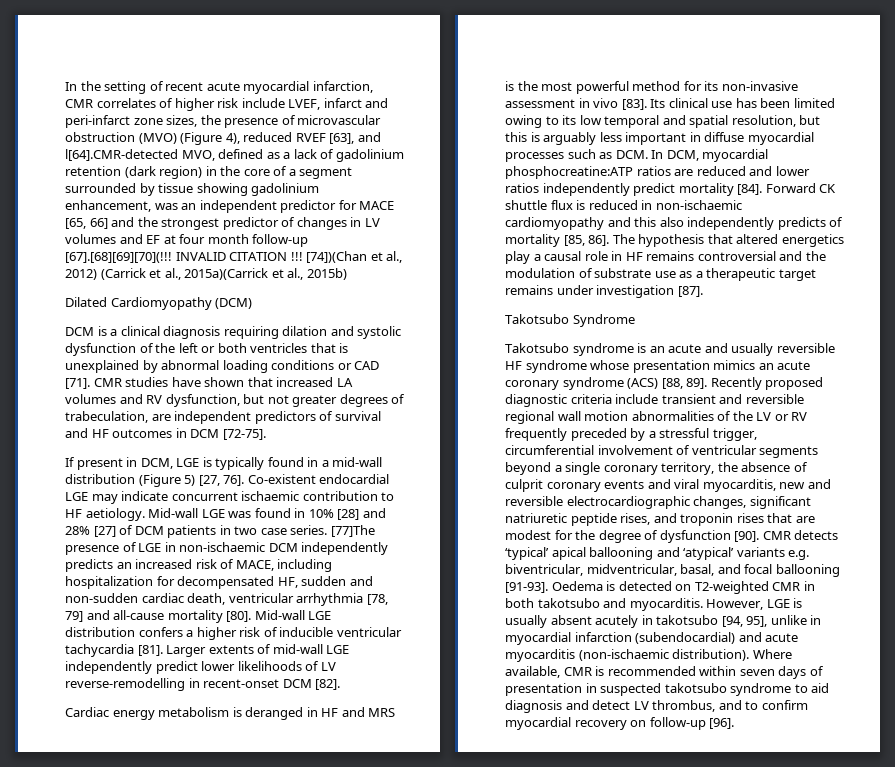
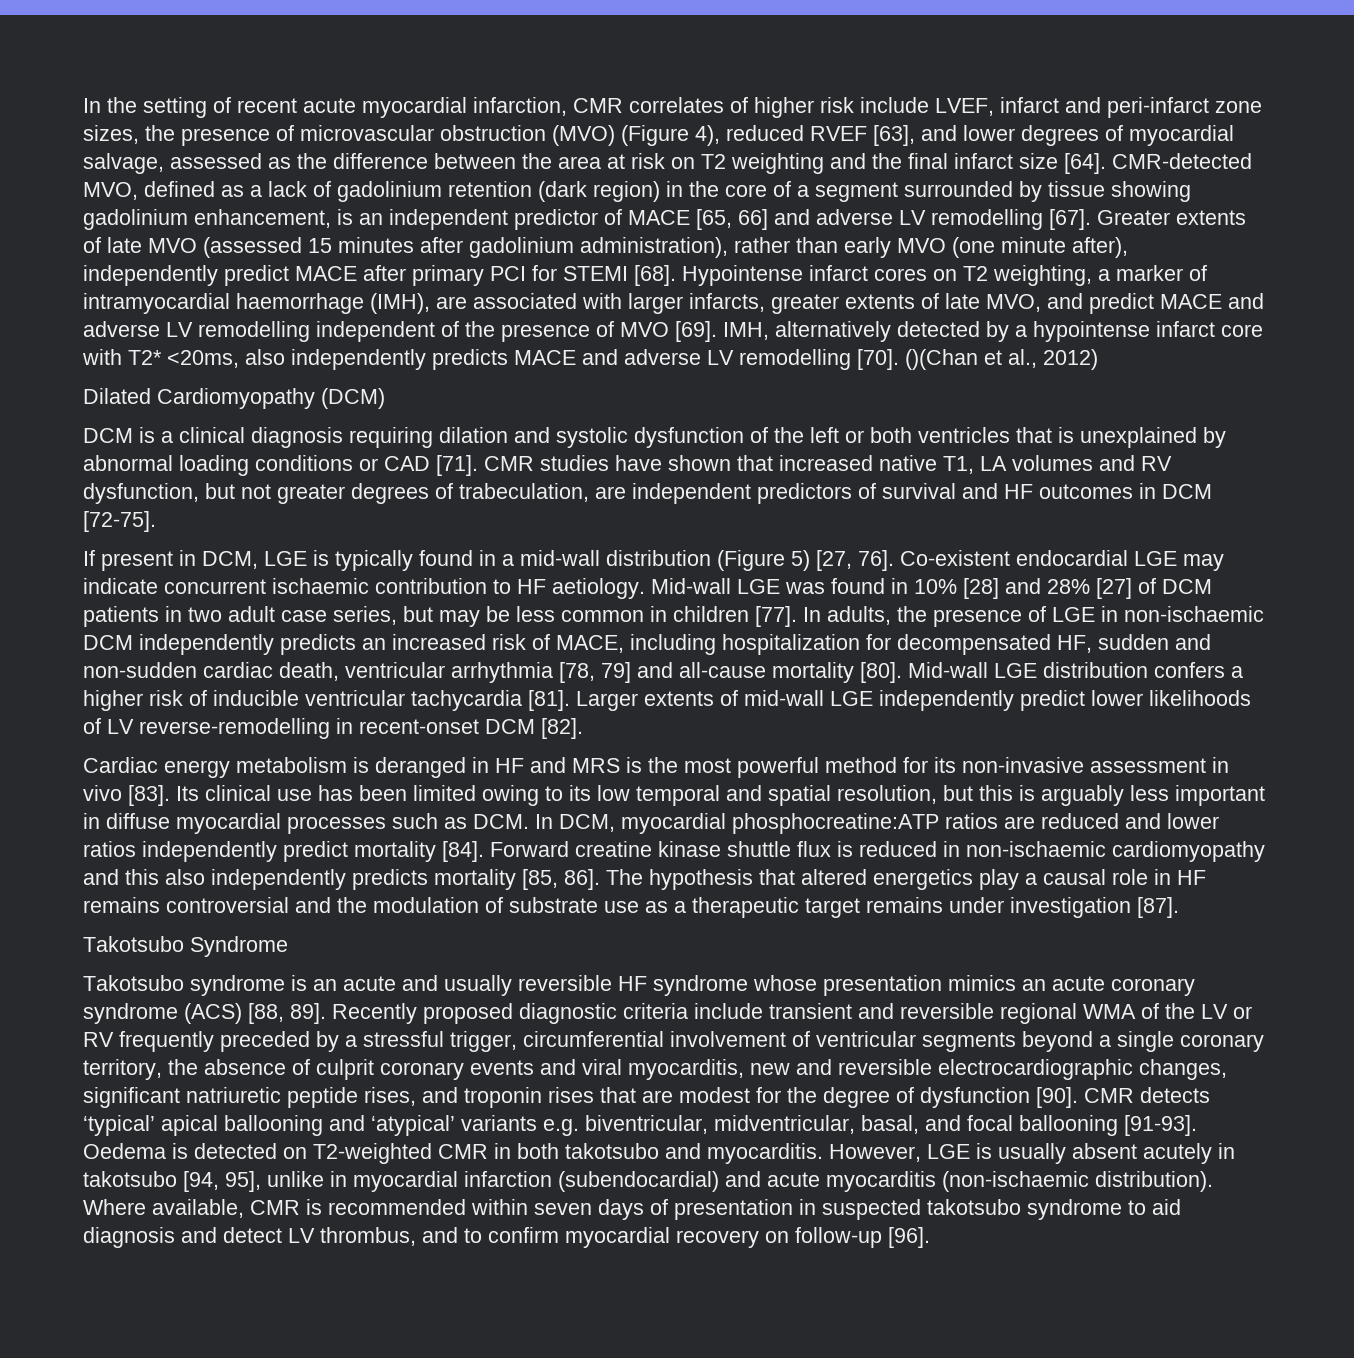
[65,149,178,161] l[64].CMR-detected -> [963,125,1234,146] [83,153,1252,174] lower degrees of myocardial salvage, assessed as the difference between the area at risk on T2 weighting and the final infarct size [64]. CMR-detected
[154,203,178,210] was -> [337,209,353,225] is
[338,200,357,210] for -> [604,209,622,225] of
[137,217,380,230] [65,234,309,247] [65,251,403,263] [65,268,347,280] the strongest predictor of changes in LV volumes and EF at four month follow-up [67].[68][69][70](!!! INVALID CITATION !!! [74])(Chan et al., 2012) (Carrick et al., 2015a)(Carrick et al., 2015b) -> [816,209,1246,230] [83,237,1128,258] [83,265,1207,286] [83,293,1264,314] [83,321,1263,342] [82,349,1098,370] adverse LV remodelling [67]. Greater extents of late MVO (assessed 15 minutes after gadolinium administration), rather than early MVO (one minute after), independently predict MACE after primary PCI for STEMI [68]. Hypointense infarct cores on T2 weighting, a marker of intramyocardial haemorrhage (IMH), are associated with larger infarcts, greater extents of late MVO, and predict MACE and adverse LV remodelling independent of the presence of MVO [69]. IMH, alternatively detected by a hypointense infarct core with T2* <20ms, also independently predicts MACE and adverse LV remodelling [70]. ()(Chan et al., 2012)
(334, 382) none -> [879,455,974,474] native T1,
[260,525,375,537] case series. [77]The -> [228,606,927,627] adult case series, but may be less common in children [77]. In adults, the
[819,184,837,193] CK -> [575,841,721,857] creatine kinase
[829,217,844,227] of -> (428, 879) none
[557,411,714,421] wall motion abnormalities -> [1083,1004,1136,1019] WMA

